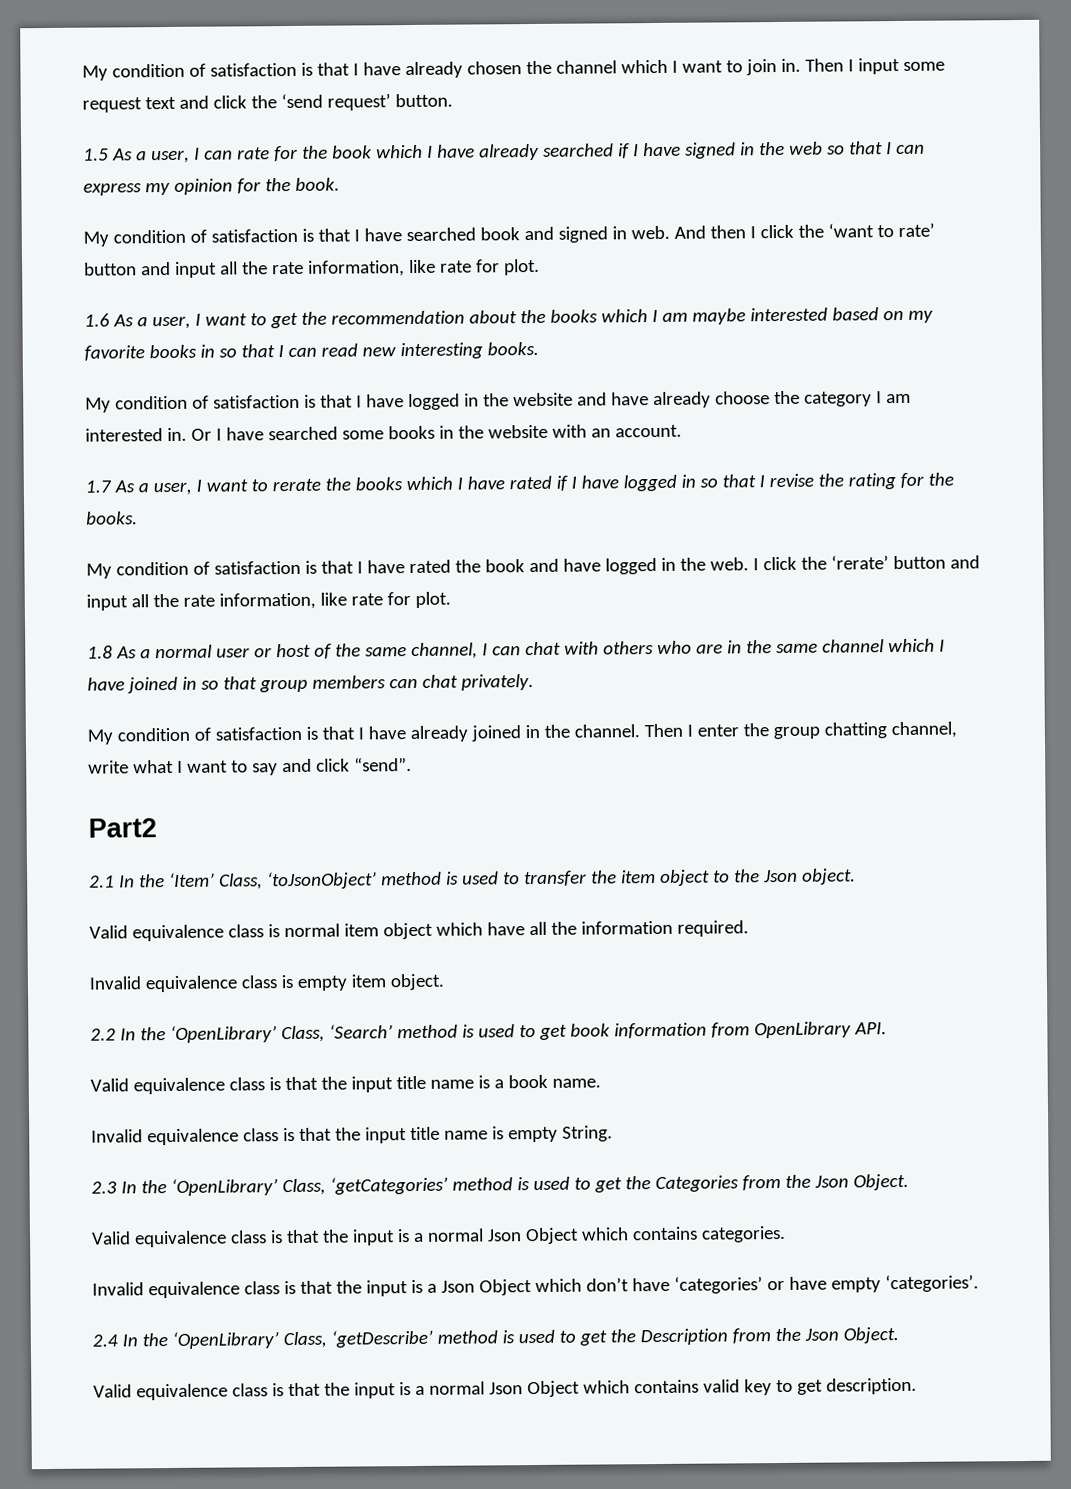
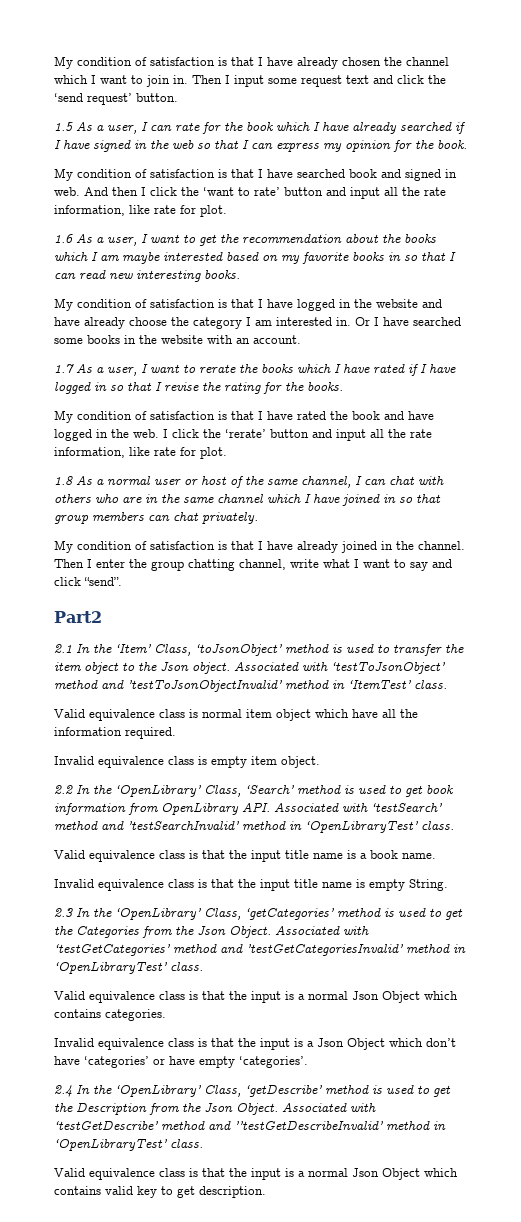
(856, 876) none -> [234,661,445,674] [54,679,447,692] Associated with ‘testToJsonObject’ method and ’testToJsonObjectInvalid’ method in ‘ItemTest’ class.
(887, 1028) none -> [274,803,442,812] [54,820,454,833] Associated with ‘testSearch’ method and ’testSearchInvalid’ method in ‘OpenLibraryTest’ class.
(909, 1182) none -> [275,926,369,935] [54,944,466,956] [54,961,203,974] Associated with ‘testGetCategories’ method and ’testGetCategoriesInvalid’ method in ‘OpenLibraryTest’ class.
(899, 1335) none -> [282,1103,376,1112] [54,1120,446,1130] [54,1138,203,1151] Associated with ‘testGetDescribe’ method and ’’testGetDescribeInvalid’ method in ‘OpenLibraryTest’ class.

